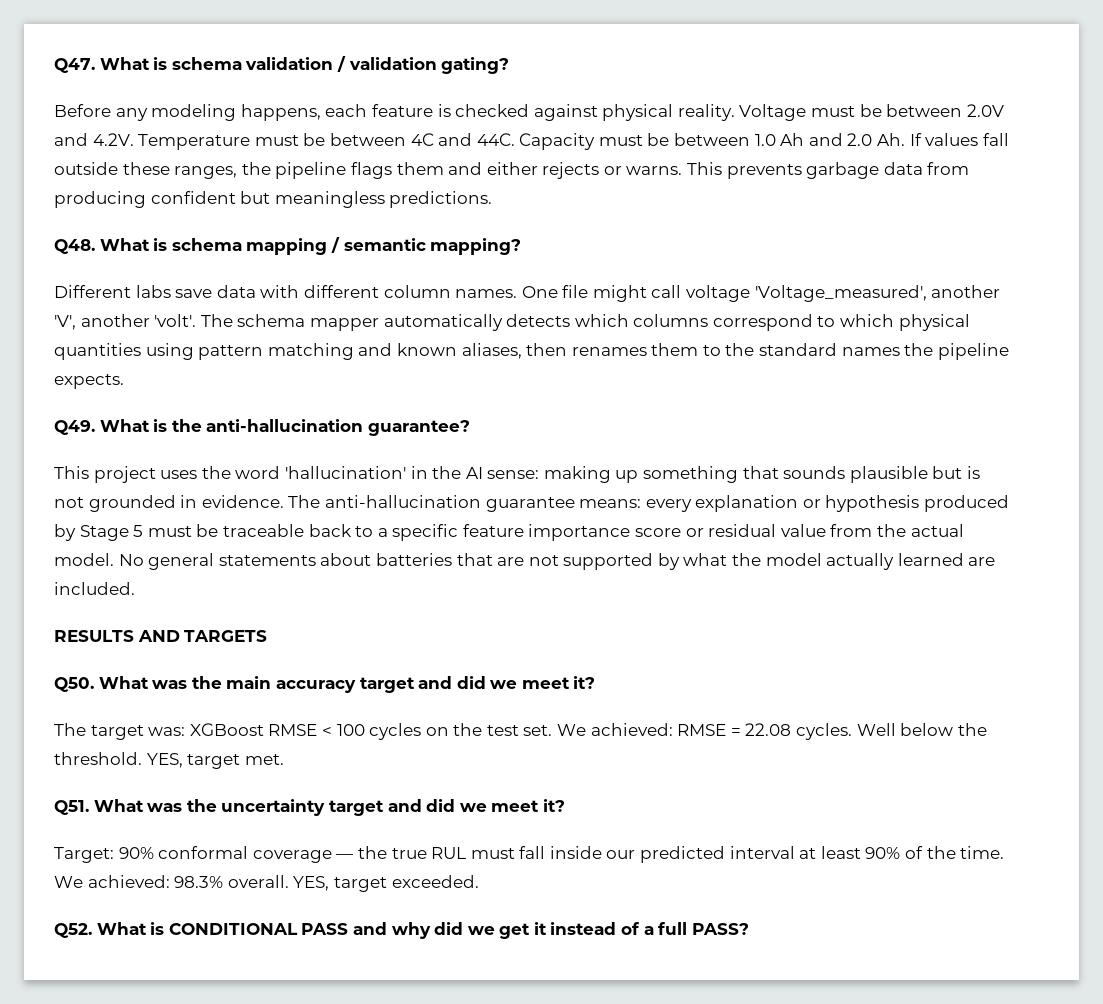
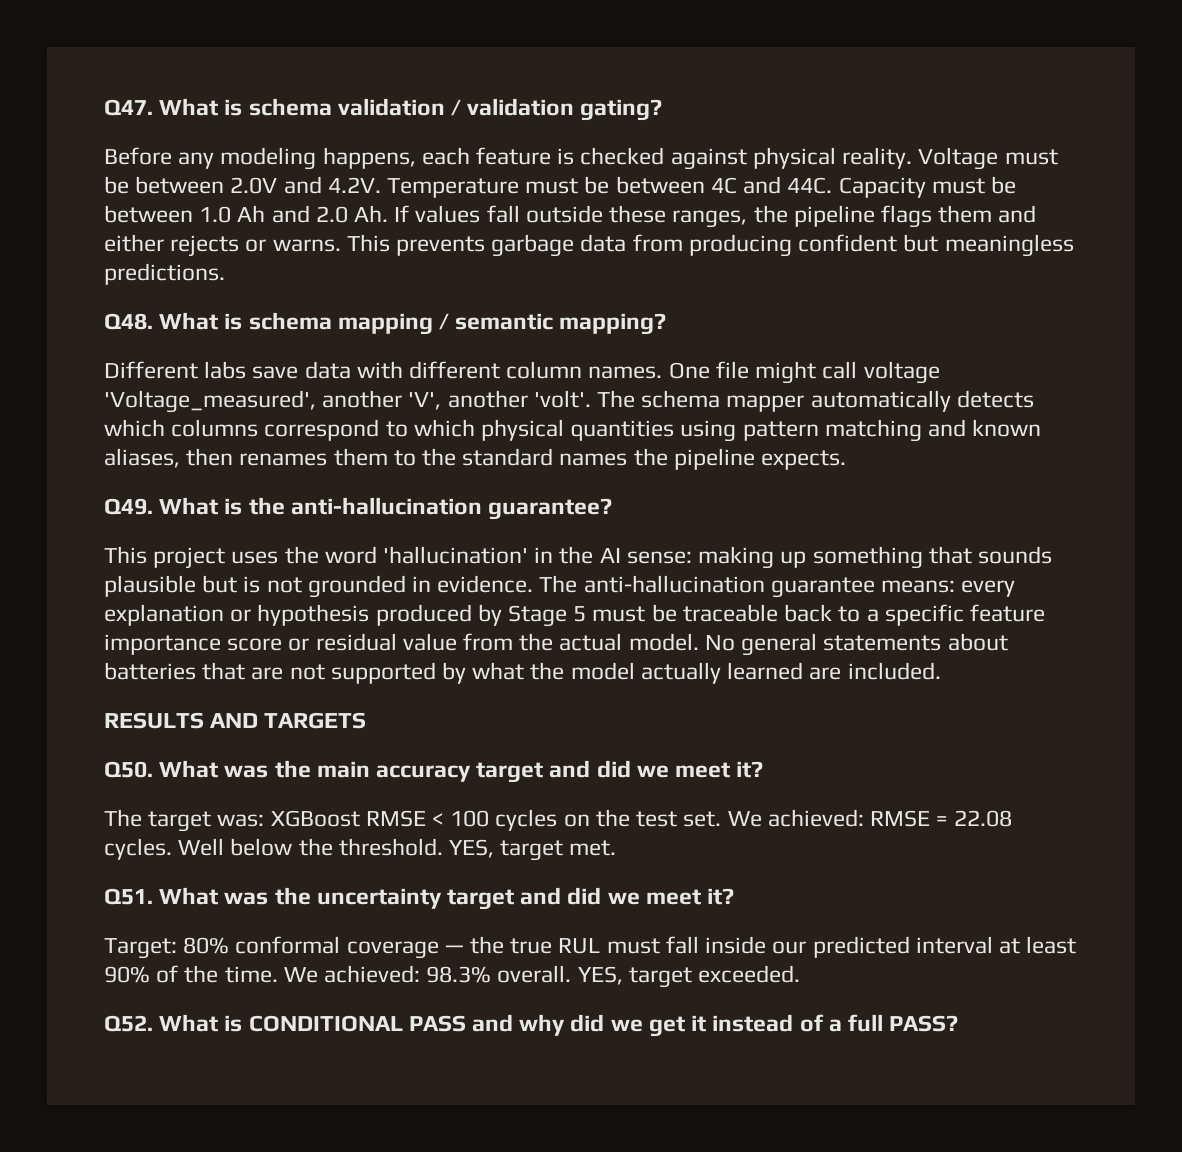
[118,847,154,859] 90% -> [183,937,230,954] 80%

